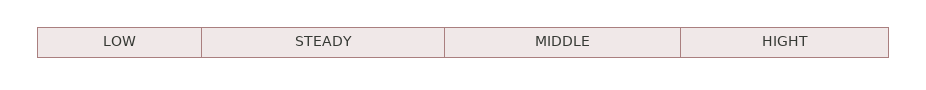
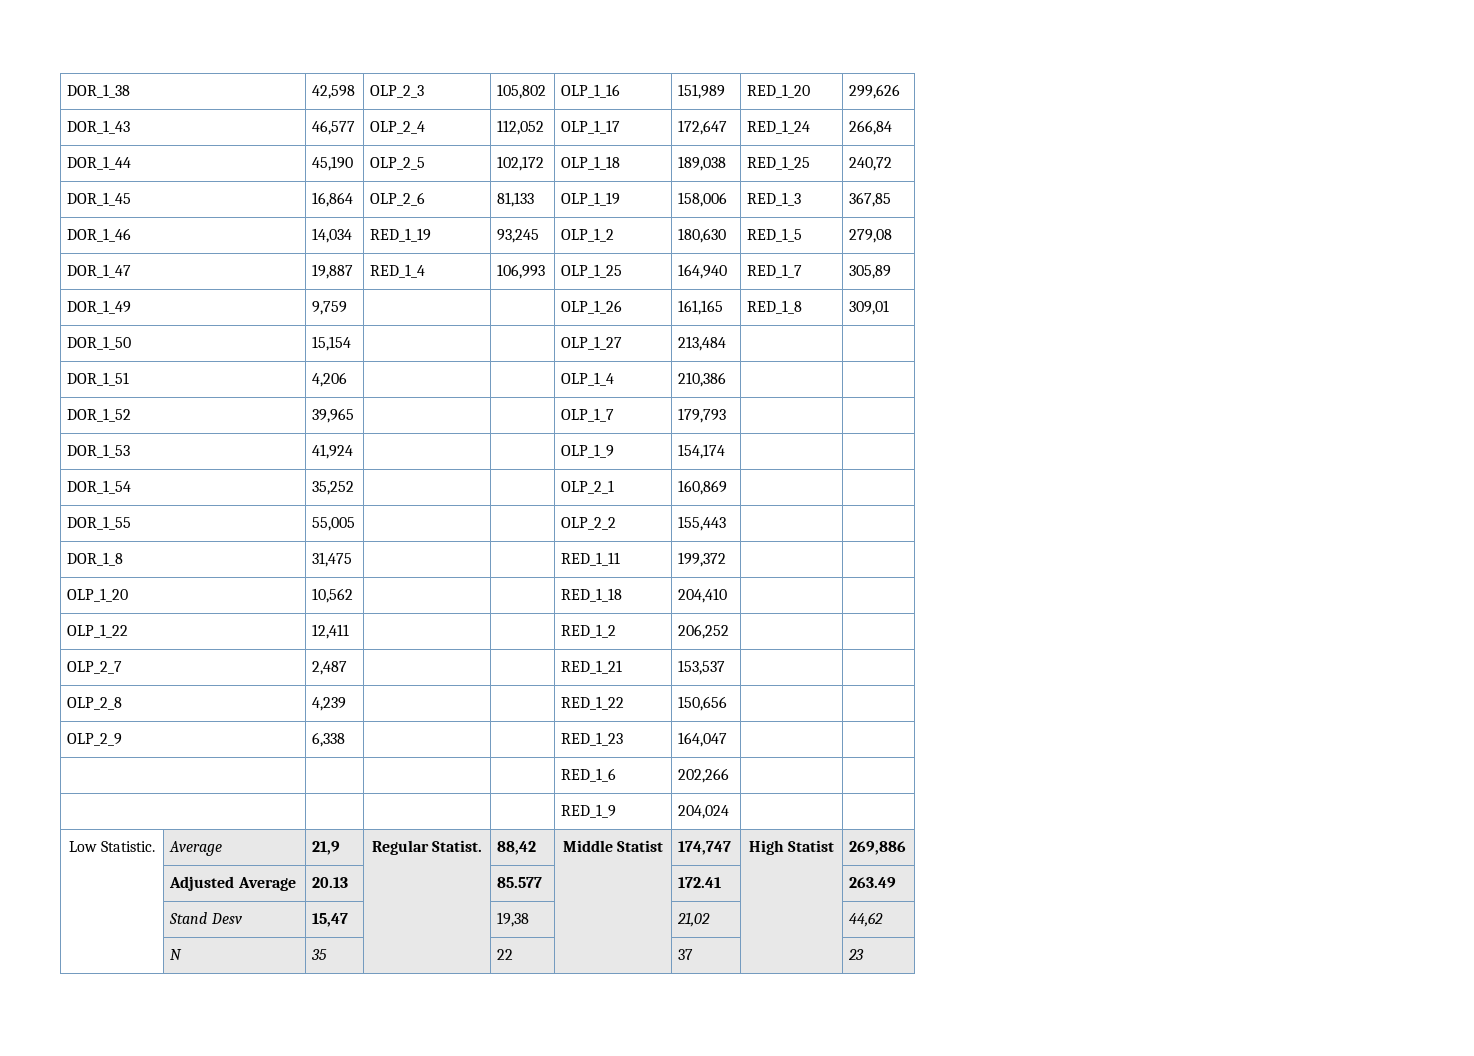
[103,36,136,46] [294,36,352,46] [535,36,590,46] [761,36,808,46] LOW | STEADY | MIDDLE | HIGHT -> [67,84,131,98] [312,85,356,99] [370,85,425,98] [497,84,547,99] [561,84,621,98] [678,84,726,99] [747,84,811,98] [849,84,901,99] [67,120,131,134] [312,120,356,135] [370,121,426,134] [497,120,545,135] [561,120,621,134] [678,120,728,135] [747,120,811,134] [849,120,893,135] [67,156,132,170] [312,156,354,171] [370,157,426,170] [497,156,545,171] [561,156,621,170] [678,156,727,171] [747,156,811,170] [849,157,893,171] [67,192,132,206] [312,192,354,207] [370,192,426,206] [497,192,535,207] [561,192,621,206] [678,192,728,207] [747,192,802,206] [849,192,892,207] [67,228,132,242] [312,228,353,243] [370,228,432,242] [497,229,540,243] [561,228,615,242] [678,228,727,243] [747,228,803,242] [849,229,893,243] [67,264,132,278] [312,264,354,279] [370,264,426,278] [497,264,546,279] [561,264,623,278] [678,264,728,279] [747,264,803,278] [849,265,892,279] [67,300,132,314] [312,301,348,315] [561,300,623,314] [678,300,724,315] [747,300,803,314] [849,300,890,315] [67,336,132,350] [312,336,352,351] [561,336,623,350] [678,336,727,351] [67,372,130,386] [312,372,348,387] [561,372,615,386] [678,372,727,387] [67,408,132,422] [312,408,355,423] [561,408,615,422] [678,408,727,423] [67,444,131,458] [312,444,354,459] [561,444,615,458] [678,444,726,459] [67,480,132,494] [312,481,355,495] [561,480,615,494] [678,480,728,495] [67,516,132,530] [312,517,356,531] [561,517,617,530] [678,516,727,531] [67,552,124,566] [312,552,353,567] [561,552,621,566] [678,552,727,567] [67,588,129,602] [312,588,354,603] [561,588,623,602] [678,588,728,603] [67,624,129,638] [312,624,350,639] [561,624,617,638] [678,624,730,639] [67,661,123,674] [312,661,348,675] [561,660,623,674] [678,660,726,675] [67,697,123,710] [312,697,347,711] [561,696,625,710] [678,696,728,711] [67,733,123,746] [312,732,346,747] [561,732,624,746] [678,732,728,747] [561,768,617,782] [678,768,730,783] [561,804,617,818] [678,805,730,819] [68,841,156,852] [169,841,223,856] [312,841,341,855] [371,840,483,855] [497,841,537,855] [562,840,664,852] [678,841,732,855] [748,840,835,855] [849,841,907,855] [169,876,296,891] [312,877,349,888] [497,877,543,888] [678,877,722,888] [849,877,897,888] [169,912,242,924] [312,913,349,927] [497,912,530,927] [677,912,711,927] [849,912,884,927] [170,949,183,960] [311,949,328,960] [497,949,514,960] [678,949,694,960] [848,949,865,960] DOR_1_38 | 42,598 | OLP_2_3 | 105,802 | OLP_1_16 | 151,989 | RED_1_20 | 299,626 // DOR_1_43 | 46,577 | OLP_2_4 | 112,052 | OLP_1_17 | 172,647 | RED_1_24 | 266,84 // DOR_1_44 | 45,190 | OLP_2_5 | 102,172 | OLP_1_18 | 189,038 | RED_1_25 | 240,72 // DOR_1_45 | 16,864 | OLP_2_6 | 81,133 | OLP_1_19 | 158,006 | RED_1_3 | 367,85 // DOR_1_46 | 14,034 | RED_1_19 | 93,245 | OLP_1_2 | 180,630 | RED_1_5 | 279,08 // DOR_1_47 | 19,887 | RED_1_4 | 106,993 | OLP_1_25 | 164,940 | RED_1_7 | 305,89 // DOR_1_49 | 9,759 | | | OLP_1_26 | 161,165 | RED_1_8 | 309,01 // DOR_1_50 | 15,154 | | | OLP_1_27 | 213,484 | | // DOR_1_51 | 4,206 | | | OLP_1_4 | 210,386 | | // DOR_1_52 | 39,965 | | | OLP_1_7 | 179,793 | | // DOR_1_53 | 41,924 | | | OLP_1_9 | 154,174 | | // DOR_1_54 | 35,252 | | | OLP_2_1 | 160,869 | | // DOR_1_55 | 55,005 | | | OLP_2_2 | 155,443 | | // DOR_1_8 | 31,475 | | | RED_1_11 | 199,372 | | // OLP_1_20 | 10,562 | | | RED_1_18 | 204,410 | | // OLP_1_22 | 12,411 | | | RED_1_2 | 206,252 | | // OLP_2_7 | 2,487 | | | RED_1_21 | 153,537 | | // OLP_2_8 | 4,239 | | | RED_1_22 | 150,656 | | // OLP_2_9 | 6,338 | | | RED_1_23 | 164,047 | | // | | | | RED_1_6 | 202,266 | | // | | | | RED_1_9 | 204,024 | | // Low Statistic. | Average | 21,9 | Regular Statist. | 88,42 | Middle Statist | 174,747 | High Statist | 269,886 // | Adjusted Average | 20.13 | | 85.577 | | 172.41 | | 263.49 // | Stand Desv | 15,47 | | 19,38 | | 21,02 | | 44,62 // | N | 35 | | 22 | | 37 | | 23

